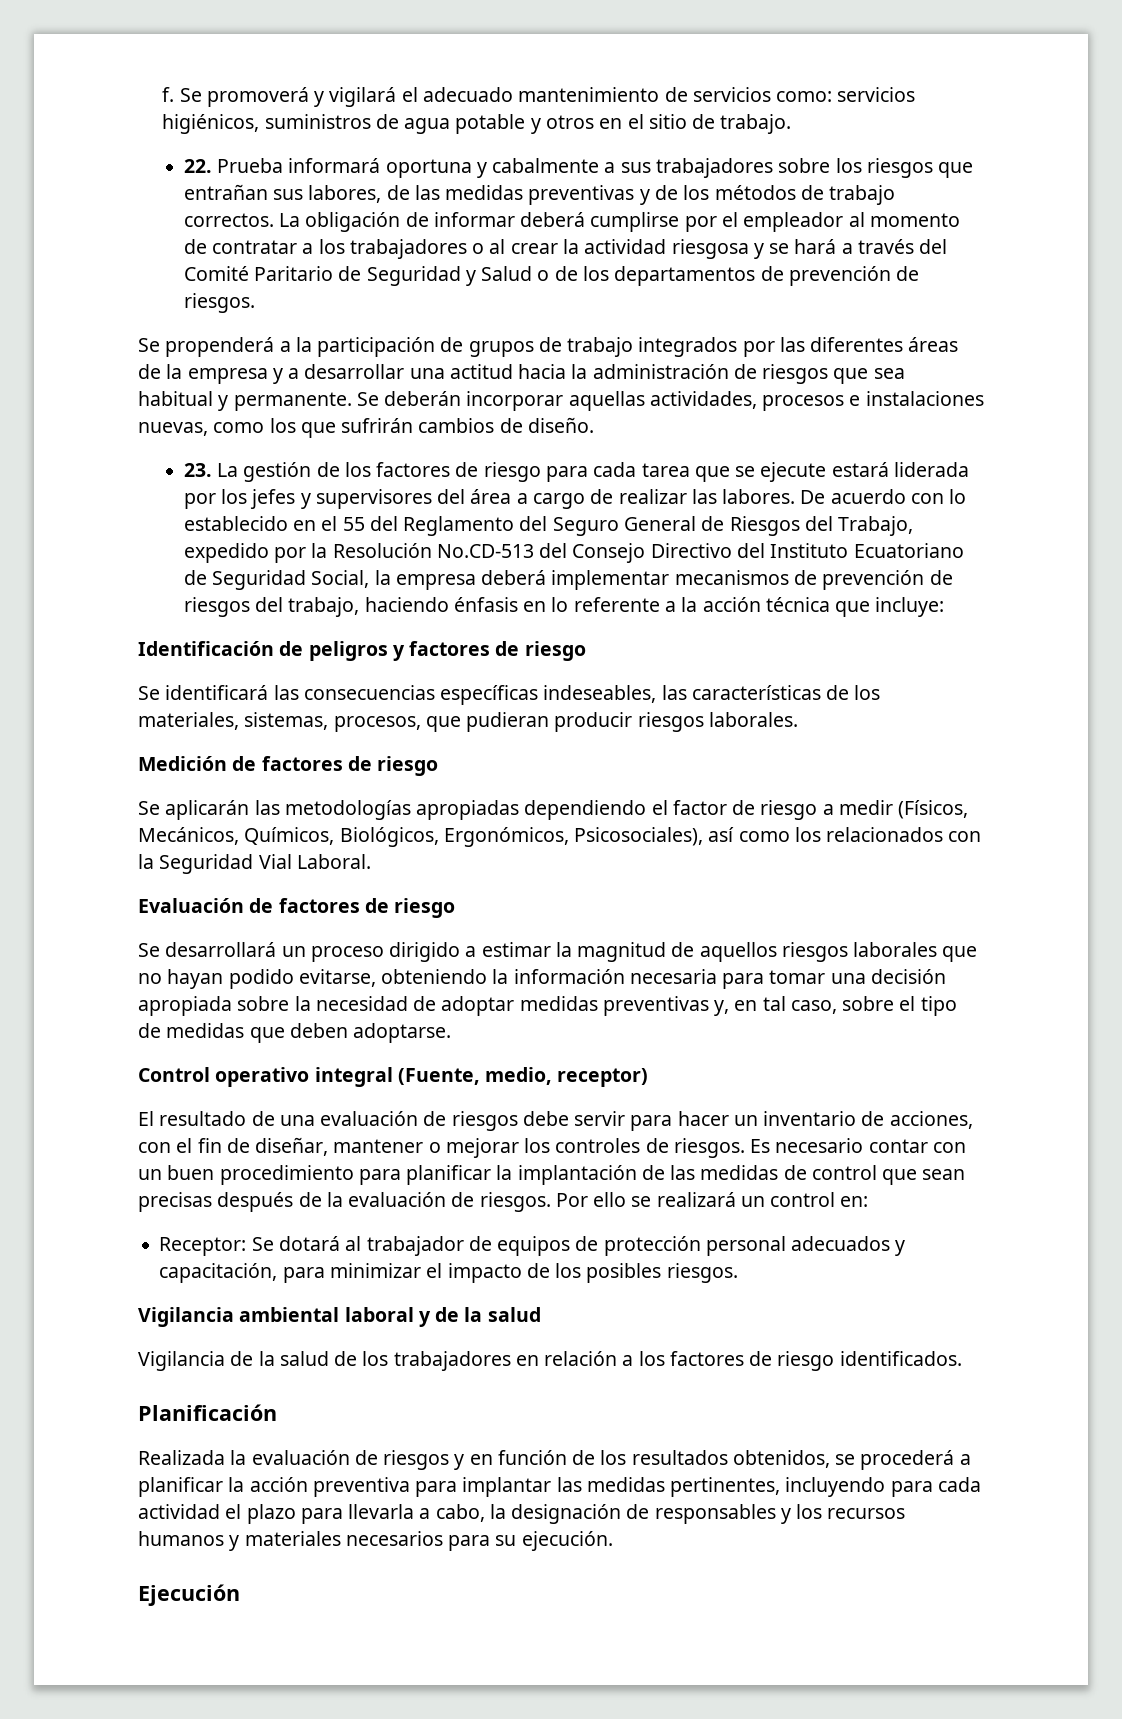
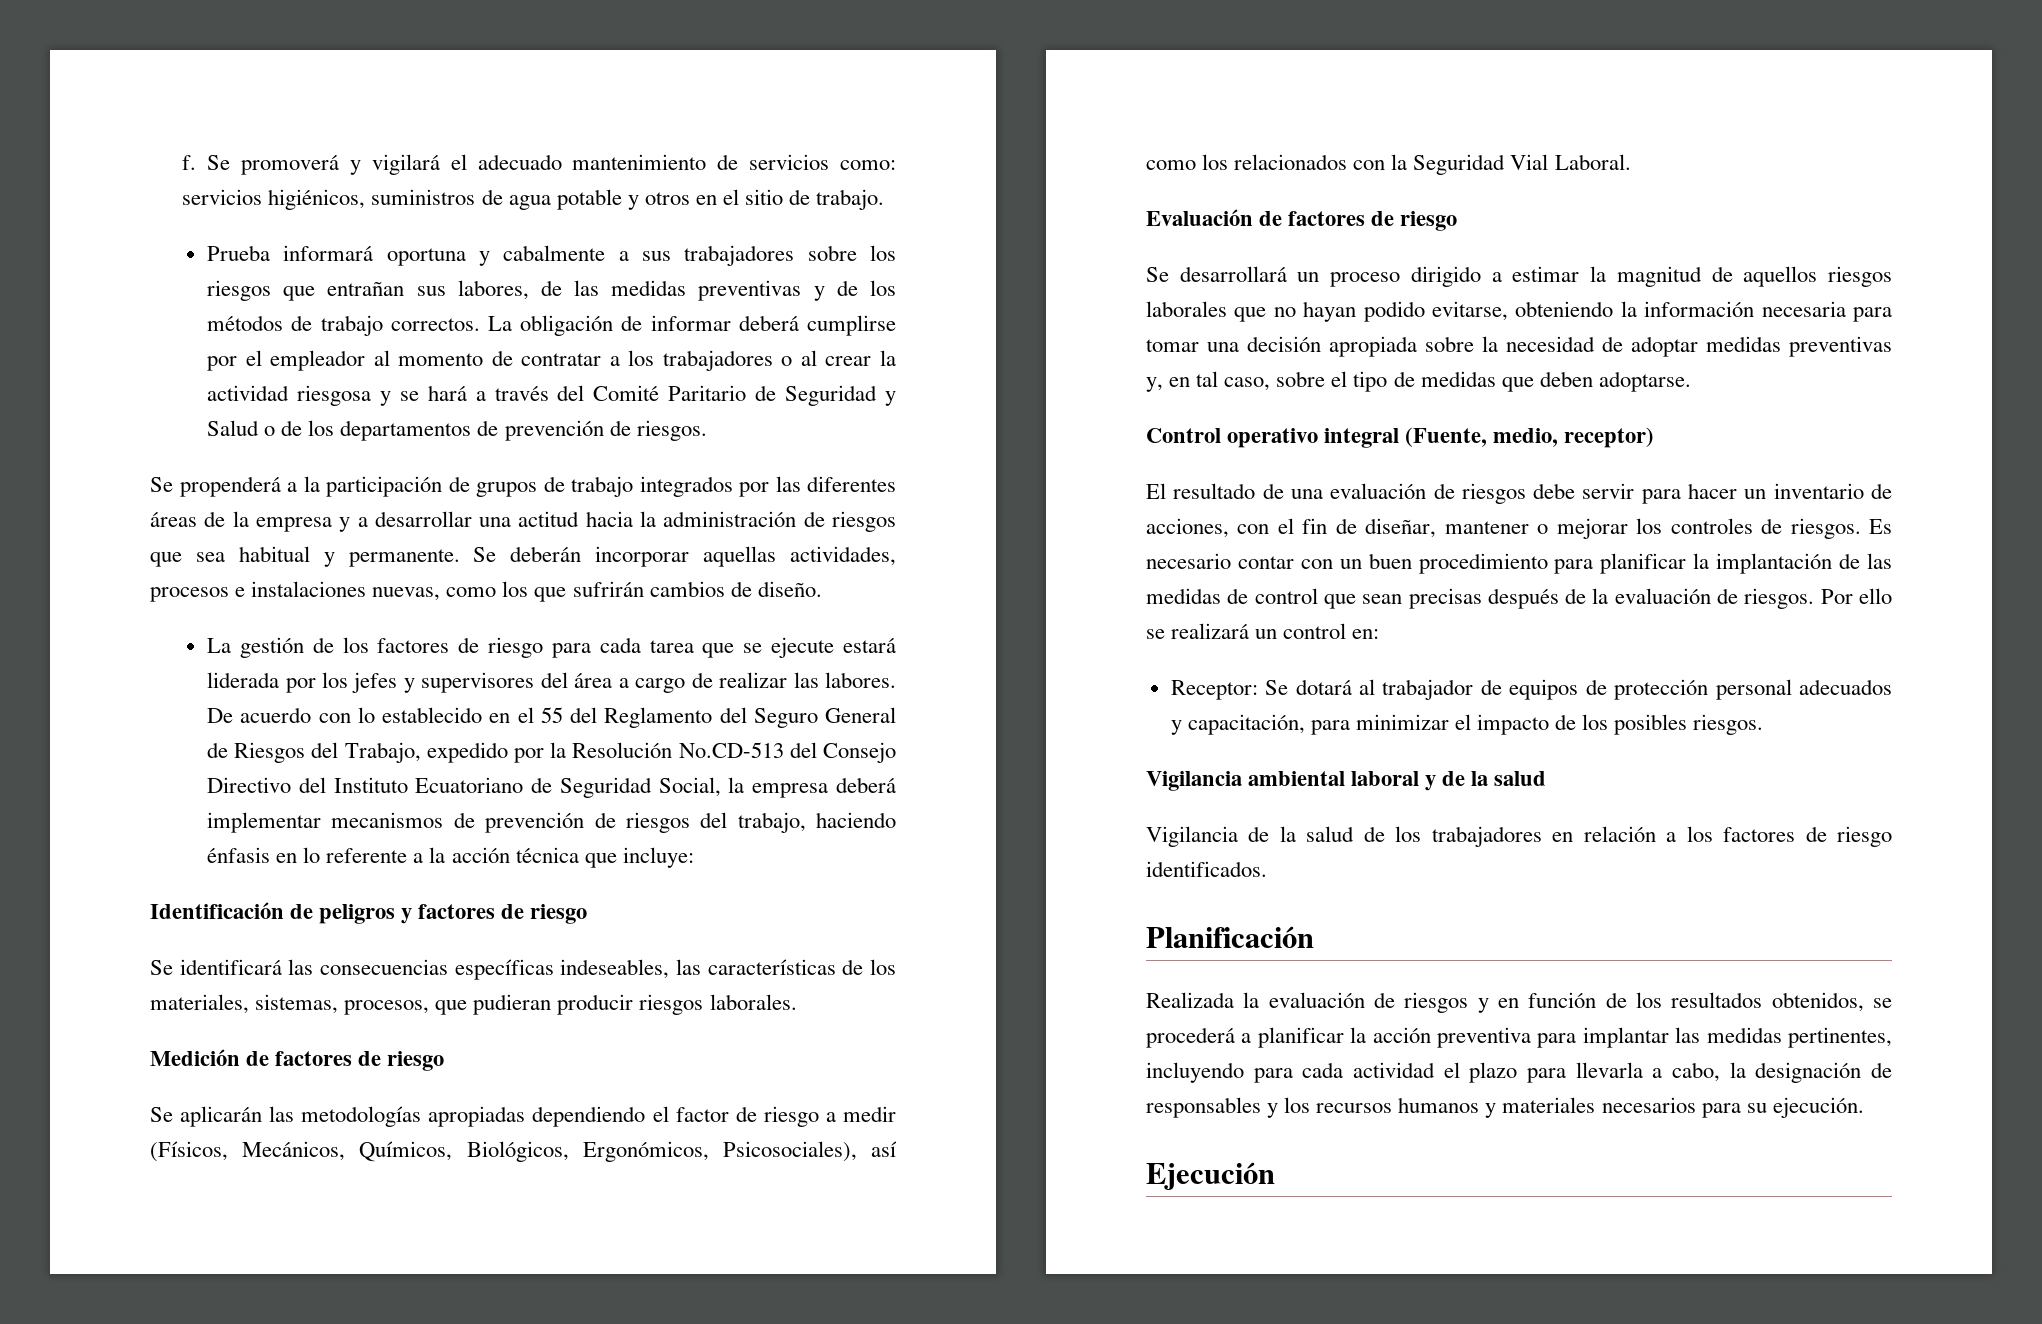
[183,159,212,173] 22. -> (885, 199) none
[183,463,212,477] 23. -> (822, 589) none

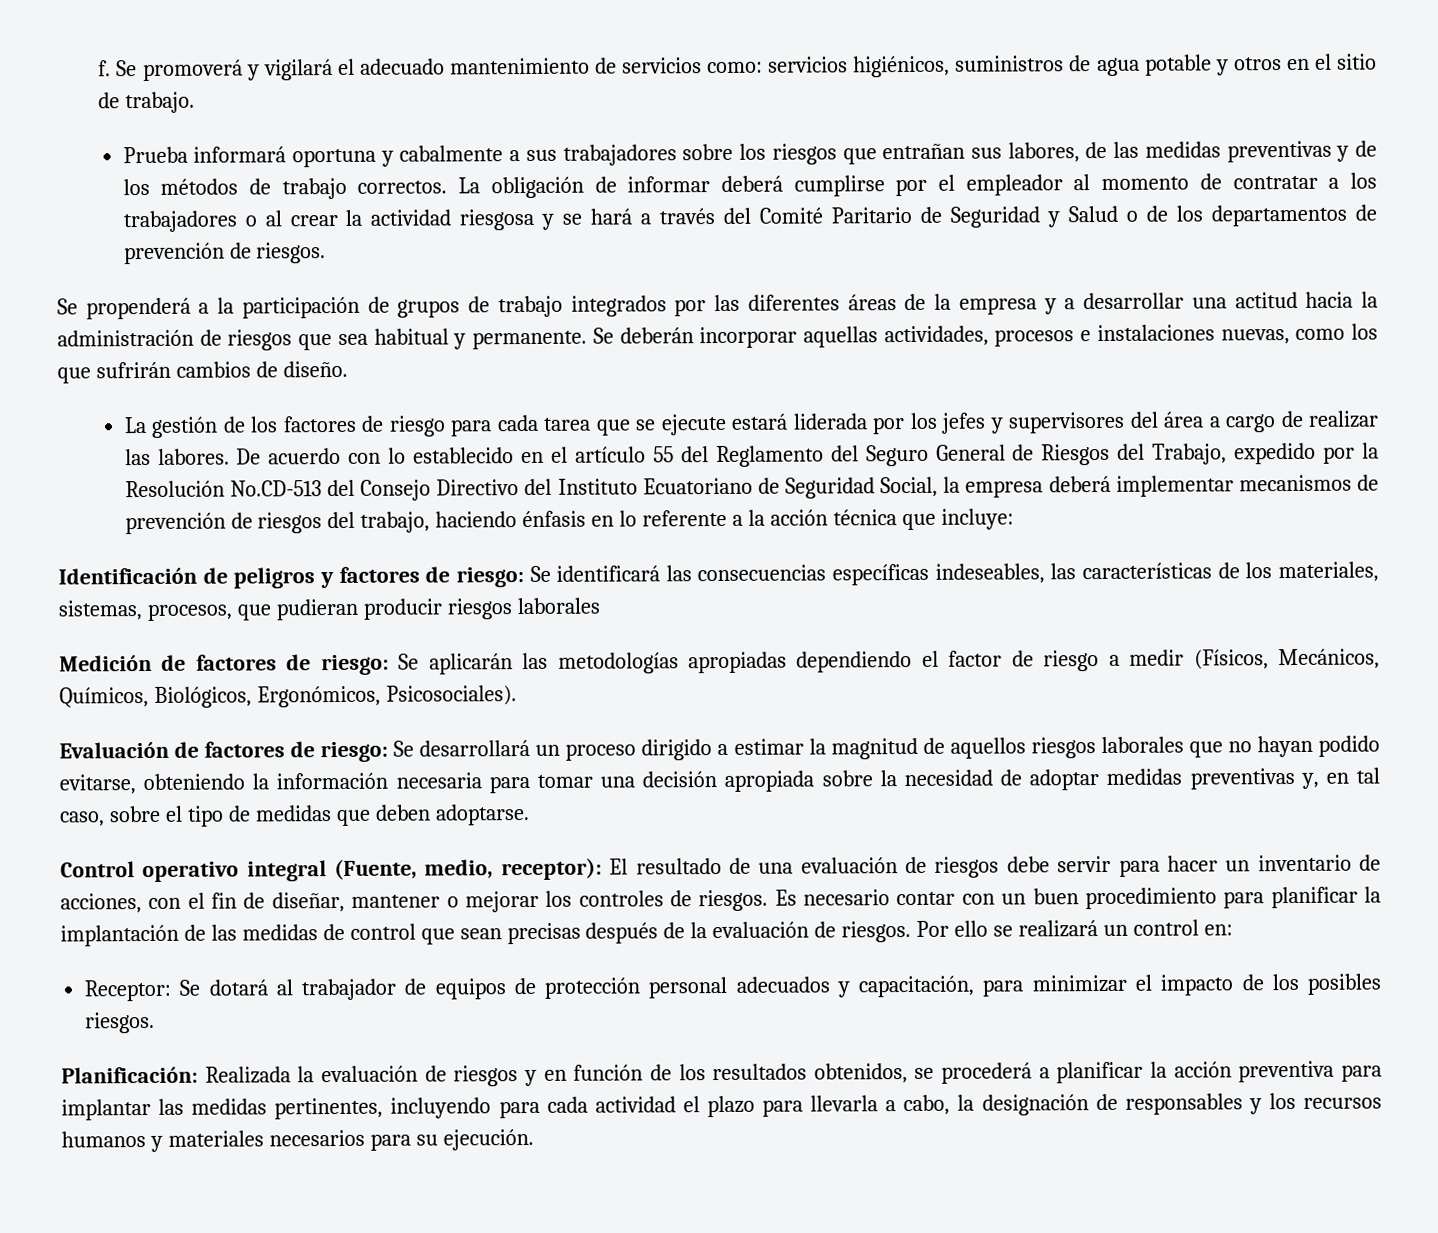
(534, 715) none -> [574,446,646,463] artículo
[530,904,588,924] riesgo // -> [455,567,524,588] riesgo:
[709,994,797,1010] laborales. -> [516,597,600,615] laborales
[387,1051,445,1071] riesgo // -> [320,654,389,676] riesgo:
[722,1141,897,1162] [1146,154,1631,175] Psicosociales), así como los relacionados con la Seguridad Vial Laboral. -> [385,685,517,706] Psicosociales).
[1400,211,1458,231] riesgo // -> [320,741,389,763] riesgo:
[1564,427,1655,448] receptor) // -> [500,857,602,881] receptor):
[1146,771,1547,791] [1146,826,1892,847] [1146,861,1267,877] [1146,926,1314,948] Vigilancia ambiental laboral y de la salud // Vigilancia de la salud de los trabajadores en relación a los factores de riesgo identificados. // Planificación // -> [61,1066,198,1084] Planificación:
[1146,1162,1275,1190] // Ejecución -> (534, 1139) none

